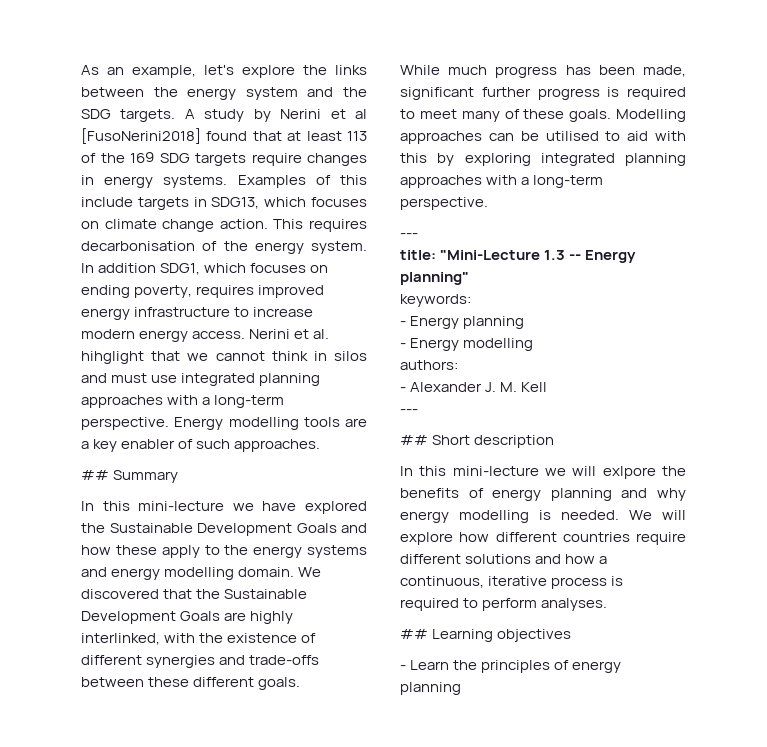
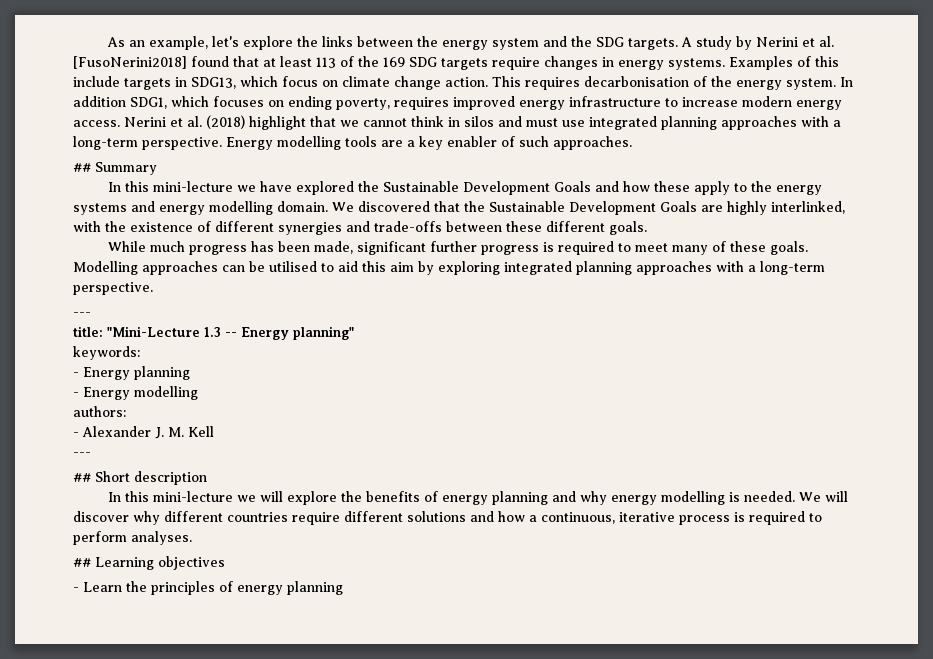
[355,109,368,119] al -> [819,36,835,47] al.
[311,197,367,207] focuses -> [282,76,318,87] focus
[81,351,144,364] hihglight -> [206,115,306,130] (2018) highlight
[655,131,686,141] [400,153,427,163] with this -> [362,261,414,272] this aim
[602,466,656,479] exlpore -> [287,491,338,505] explore
[400,532,490,545] explore how -> [73,511,160,525] discover why

